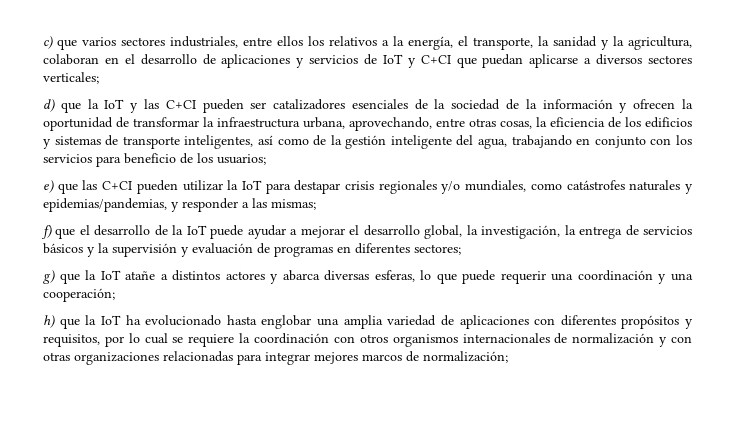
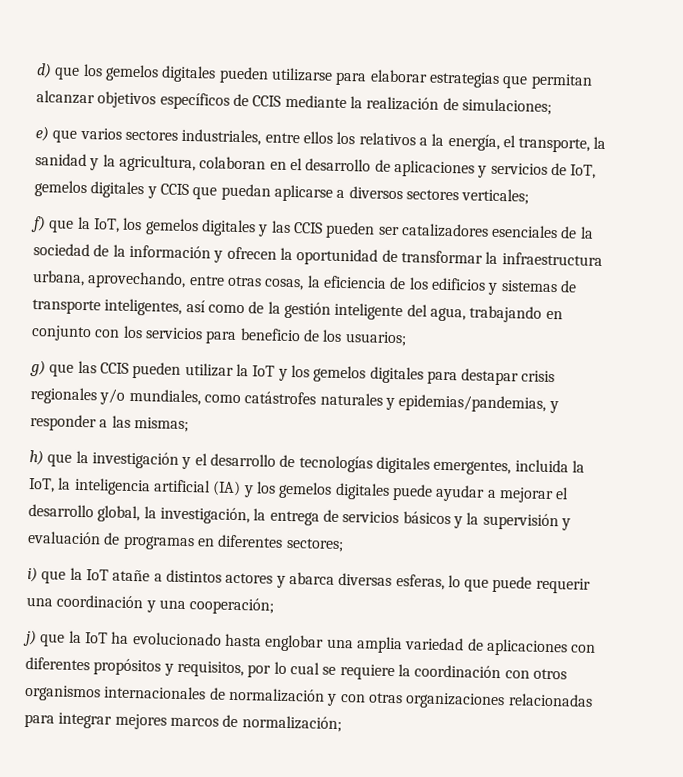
[43,36,53,49] c) -> [36,63,593,90] [36,90,552,115] [35,126,49,142] d) que los gemelos digitales pueden utilizarse para elaborar estrategias que permitan alcanzar objetivos específicos de CCIS mediante la realización de simulaciones; // e)
[382,54,451,68] IoT y C+CI -> [570,164,597,179] [34,180,189,199] IoT, gemelos digitales y CCIS
[43,99,125,113] d) que la IoT -> [30,216,256,237] f) que la IoT, los gemelos digitales
[165,100,196,109] C+CI -> [292,222,323,234] CCIS
[43,180,54,193] e) -> [30,360,46,377] g)
[102,181,133,190] C+CI -> [99,362,129,374] CCIS
(262, 185) none -> [277,365,424,384] y los gemelos digitales
[41,225,207,239] f) que el desarrollo de la IoT -> [29,450,585,476] [28,477,390,500] h) que la investigación y el desarrollo de tecnologías digitales emergentes, incluida la IoT, la inteligencia artificial (IA) y los gemelos digitales
[43,270,55,284] g) -> [27,567,38,583] i)
[43,315,55,328] h) -> [22,629,37,647] j)

